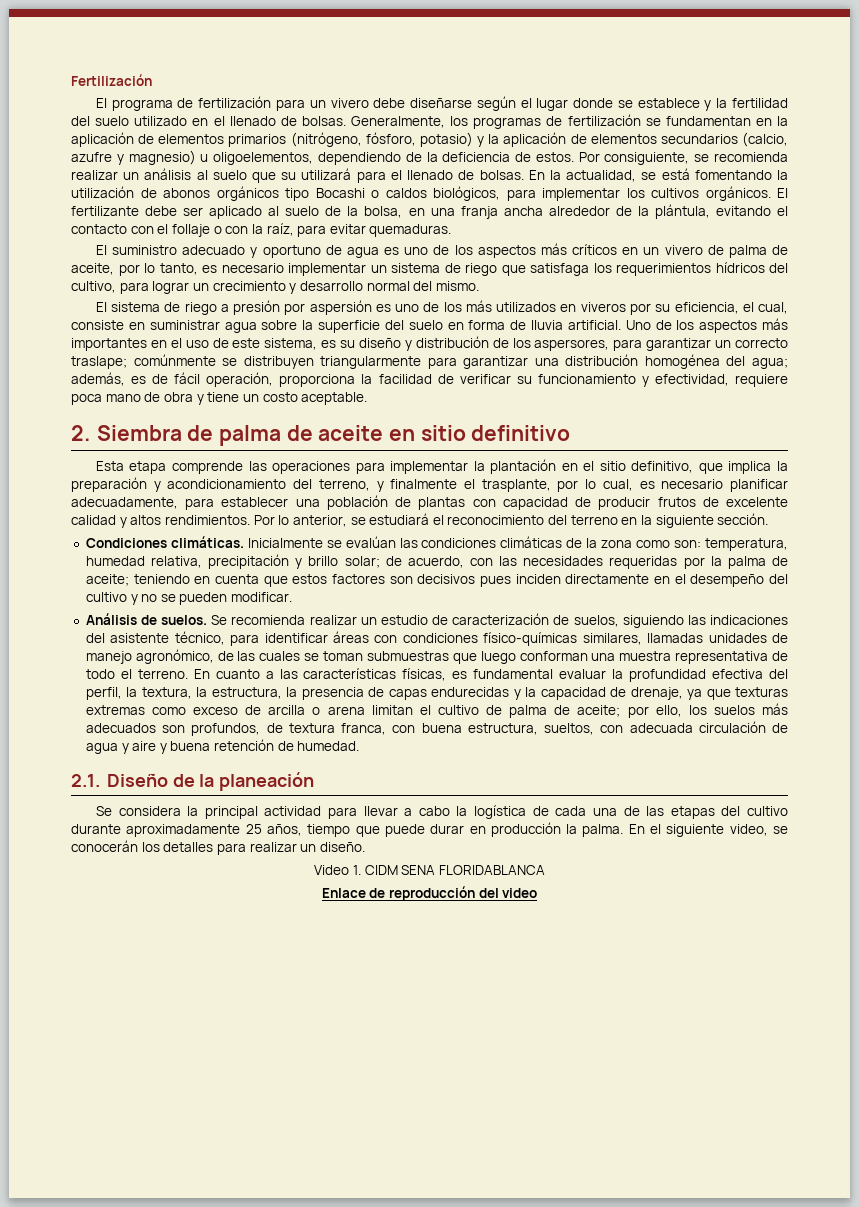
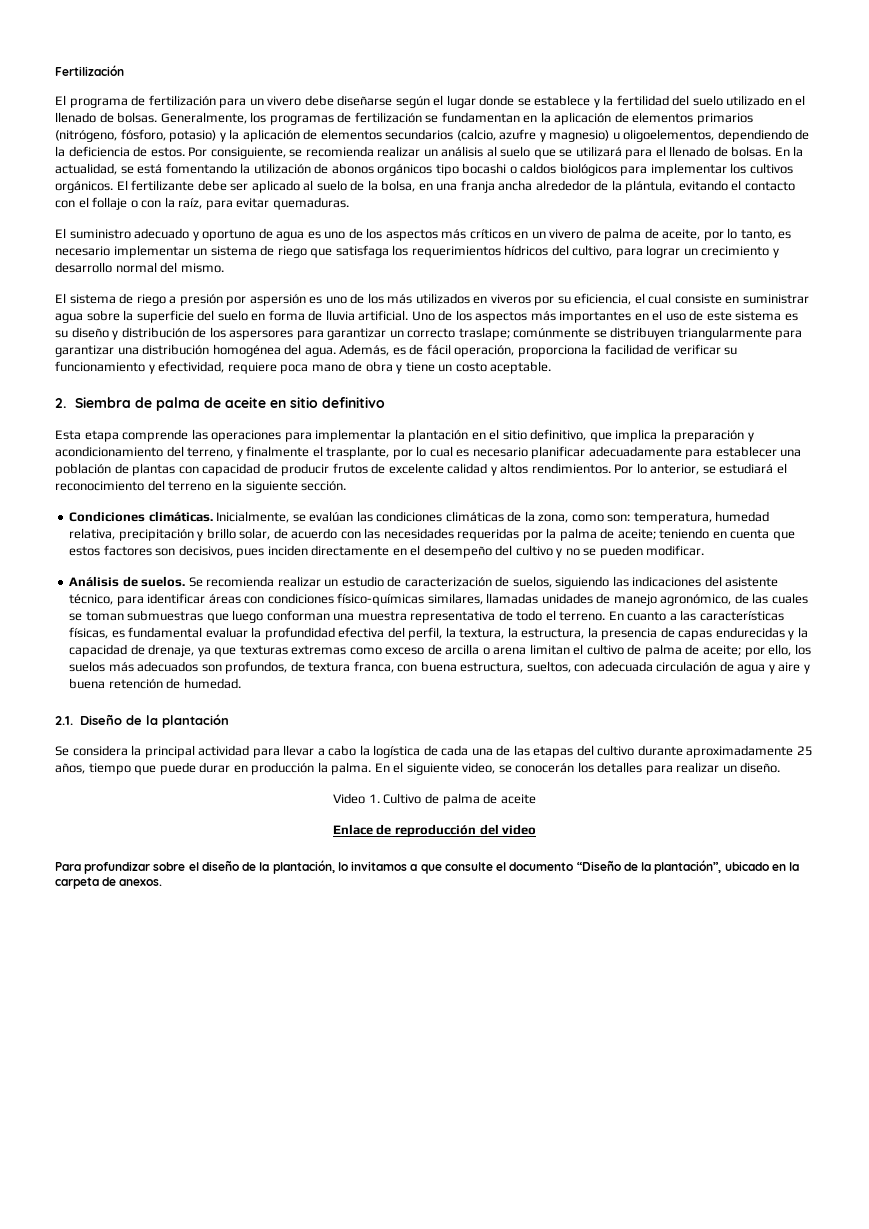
[281,172,297,180] su -> [559,149,573,157] se
[315,188,365,198] Bocashi -> [462,163,507,174] bocashi
[433,186,500,201] biológicos, -> [559,163,617,176] biológicos
[757,302,788,314] cual, -> [648,293,672,304] cual
[264,338,318,350] sistema, -> [735,311,782,321] sistema
[534,339,610,351] aspersores, -> [229,330,294,340] aspersores
[751,358,788,369] [71,372,125,386] agua; además, -> [304,344,390,357] agua. Además,
[602,479,633,491] cual, -> [429,446,453,457] cual
[71,497,178,509] adecuadamente, -> [588,446,682,457] adecuadamente
[247,538,323,548] Inicialmente -> [216,511,290,523] Inicialmente,
[601,540,633,548] zona -> [538,514,569,523] zona,
[344,556,464,568] solar; de acuerdo, -> [239,528,338,540] solar, de acuerdo
[417,574,476,584] decisivos -> [178,545,233,557] decisivos,
[219,772,315,791] planeación -> [161,714,229,728] plantación
[364,865,545,875] CIDM SENA FLORIDABLANCA -> [383,793,536,806] Cultivo de palma de aceite
(538, 893) none -> [55,860,800,874] [55,877,163,889] // Para profundizar sobre el diseño de la plantación, lo invitamos a que consulte el documento “Diseño de la plantación”, ubicado en la carpeta de anexos.

